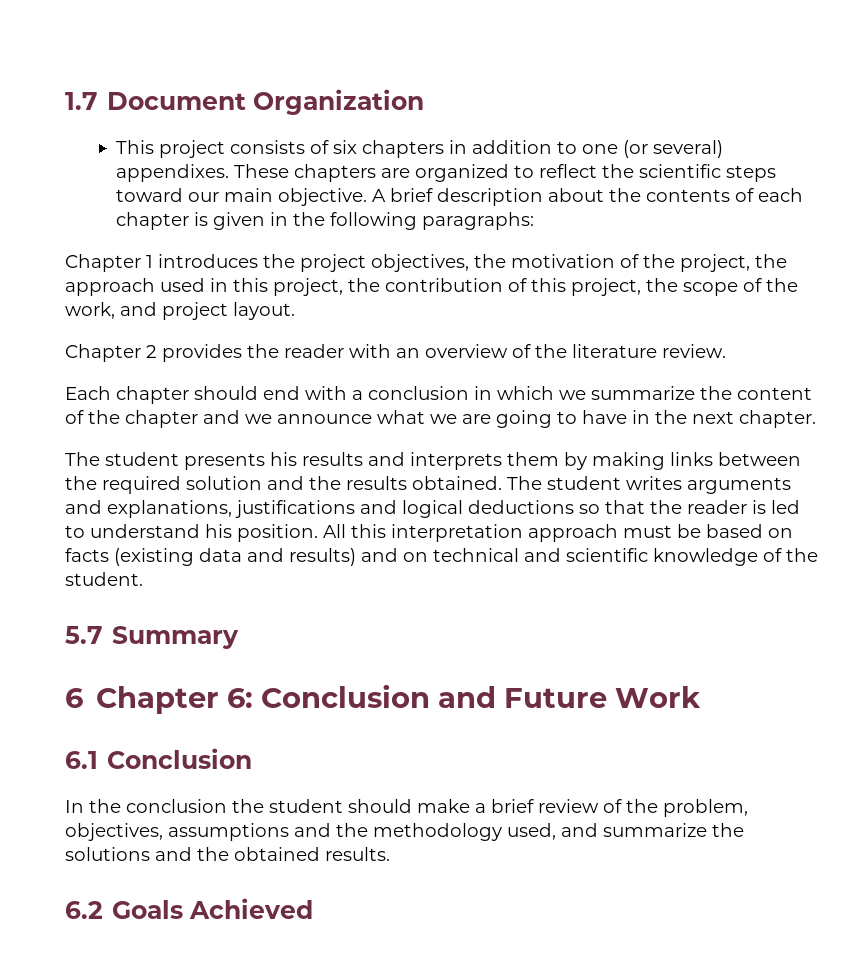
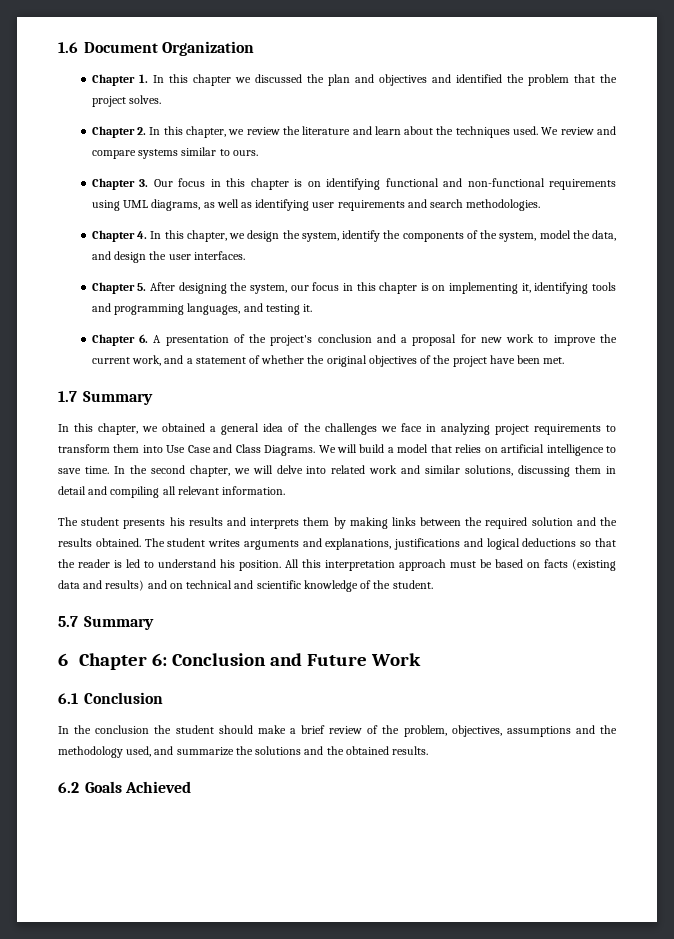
[65,92,98,110] 1.7 -> [58,42,78,53] 1.6
[116,140,724,158] [116,164,777,182] [116,188,804,206] [116,212,535,230] [65,254,787,272] [65,278,798,296] [65,302,295,320] [65,344,726,362] [65,386,812,404] [65,410,816,428] This project consists of six chapters in addition to one (or several) appendixes. These chapters are organized to reflect the scientific steps toward our main objective. A brief description about the contents of each chapter is given in the following paragraphs: // Chapter 1 introduces the project objectives, the motivation of the project, the approach used in this project, the contribution of this project, the scope of the work, and project layout. // Chapter 2 provides the reader with an overview of the literature review. // Each chapter should end with a conclusion in which we summarize the content of the chapter and we announce what we are going to have in the next chapter. -> [91,74,617,86] [91,95,162,107] [91,126,616,138] [91,147,258,159] [91,178,617,190] [91,199,541,211] [91,230,616,242] [91,251,245,263] [91,282,616,294] [91,303,312,315] [91,334,617,346] [91,355,565,367] [58,391,153,405] [58,423,616,435] [58,444,617,456] [58,465,616,477] [58,486,286,498] Chapter 1. In this chapter we discussed the plan and objectives and identified the problem that the project solves. // Chapter 2. In this chapter, we review the literature and learn about the techniques used. We review and compare systems similar to ours. // Chapter 3. Our focus in this chapter is on identifying functional and non-functional requirements using UML diagrams, as well as identifying user requirements and search methodologies. // Chapter 4. In this chapter, we design the system, identify the components of the system, model the data, and design the user interfaces. // Chapter 5. After designing the system, our focus in this chapter is on implementing it, identifying tools and programming languages, and testing it. // Chapter 6. A presentation of the project's conclusion and a proposal for new work to improve the current work, and a statement of whether the original objectives of the project have been met. // 1.7 Summary // In this chapter, we obtained a general idea of the challenges we face in analyzing project requirements to transform them into Use Case and Class Diagrams. We will build a model that relies on artificial intelligence to save time. In the second chapter, we will delve into related work and similar solutions, discussing them in detail and compiling all relevant information.

